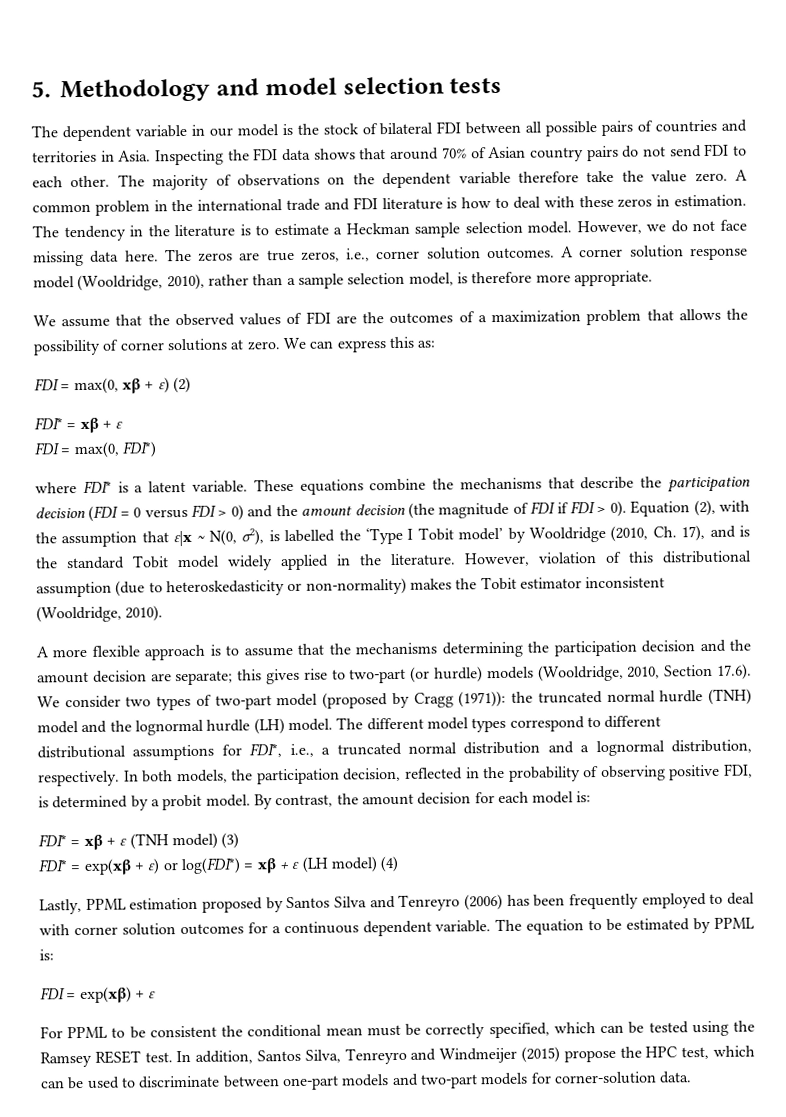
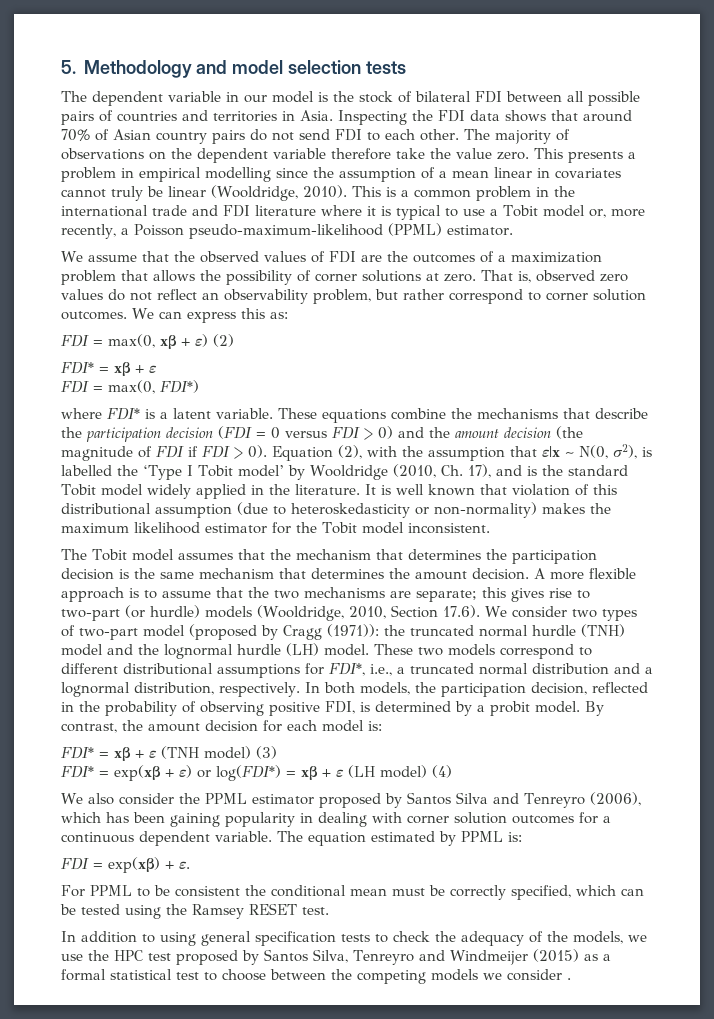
[734,169,748,181] A -> [534,148,636,163] [61,167,621,182] [61,185,409,201] This presents a problem in empirical modelling since the assumption of a mean linear in covariates cannot truly be linear (Wooldridge, 2010). This is a
[446,194,748,209] [32,219,747,242] [33,245,748,267] [33,270,653,292] is how to deal with these zeros in estimation. The tendency in the literature is to estimate a Heckman sample selection model. However, we do not face missing data here. The zeros are true zeros, i.e., corner solution outcomes. A corner solution response model (Wooldridge, 2010), rather than a sample selection model, is therefore more appropriate. -> [321,205,645,220] [61,223,513,239] where it is typical to use a Tobit model or, more recently, a Poisson pseudo-maximum-likelihood (PPML) estimator.
(280, 346) none -> [481,270,628,283] [61,289,646,304] [61,311,127,320] That is, observed zero values do not reflect an observability problem, but rather correspond to corner solution outcomes.
[464,552,530,567] However, -> [364,484,507,496] It is well known that
[480,576,666,591] [36,605,164,623] Tobit estimator inconsistent (Wooldridge, 2010). // -> [61,522,490,534] [61,549,597,564] [61,568,529,580] maximum likelihood estimator for the Tobit model inconsistent. // The Tobit model assumes that the mechanism that determines the participation decision is the same mechanism that determines the amount decision.
[355,639,752,658] [37,670,147,684] mechanisms determining the participation decision and the amount decision -> [274,587,385,599] two mechanisms
[336,717,507,733] The different model types -> [374,644,495,656] These two models
[39,897,199,915] Lastly, PPML estimation -> [61,793,314,805] We also consider the PPML estimator
[464,892,755,911] (2006) has been frequently employed to deal -> [589,792,641,806] [61,812,367,827] (2006), which has been gaining popularity in dealing
[588,918,623,931] to be -> (366, 839) none
[148,991,157,999] ε -> [178,861,190,869] ε.
[176,1050,254,1064] In addition, -> [61,931,647,946] [61,950,259,965] // In addition to using general specification tests to check the adequacy of the models, we use the HPC test proposed by
[563,1045,755,1063] [40,1071,693,1091] propose the HPC test, which can be used to discriminate between one-part models and two-part models for corner-solution data. -> [583,954,611,961] [61,969,571,984] as a formal statistical test to choose between the competing models we consider .

